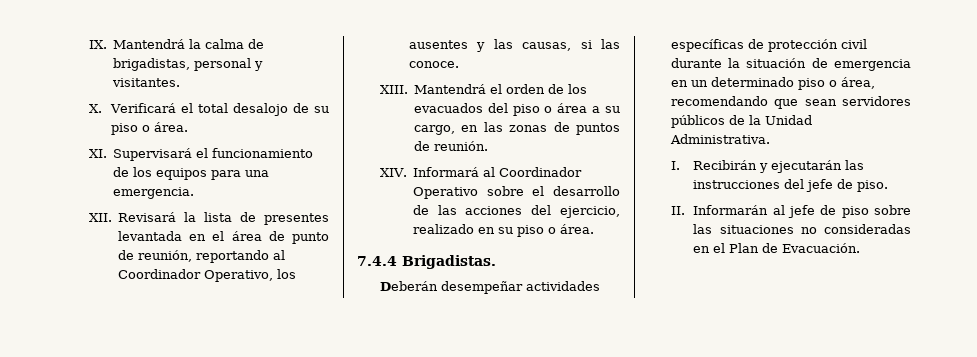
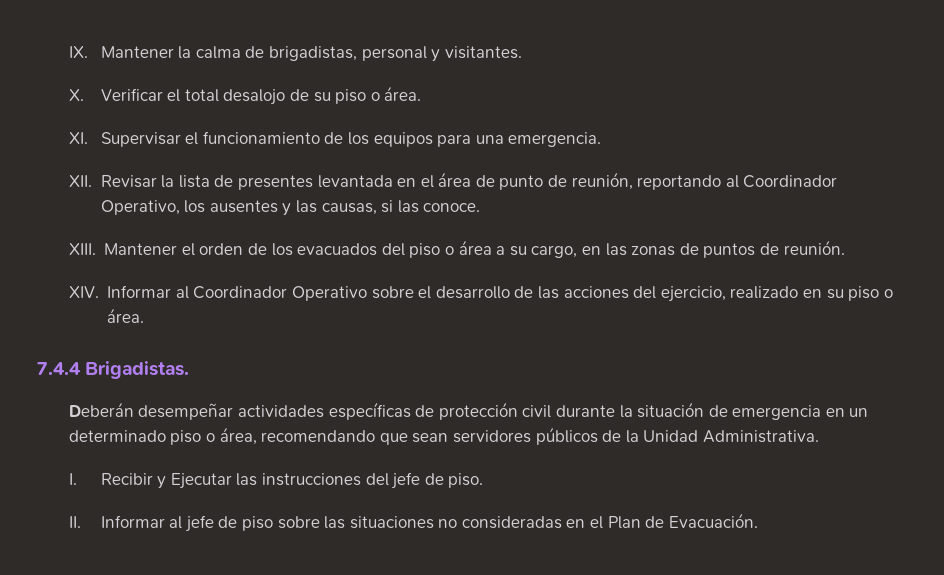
[112,39,185,49] Mantendrá -> [100,46,174,58] Mantener
[110,103,177,113] Verificará -> [100,88,163,101] Verificar
[112,148,192,161] Supervisará -> [100,132,181,147] Supervisar
[117,212,176,222] Revisará -> [100,175,157,188] Revisar
[413,84,486,94] Mantendrá -> [104,243,178,255] Mantener
[412,167,479,177] Informará -> [107,285,172,298] Informar
[693,160,843,173] Recibirán y ejecutarán -> [100,473,232,489] Recibir y Ejecutar
[693,205,769,215] Informarán -> [100,515,165,528] Informar

